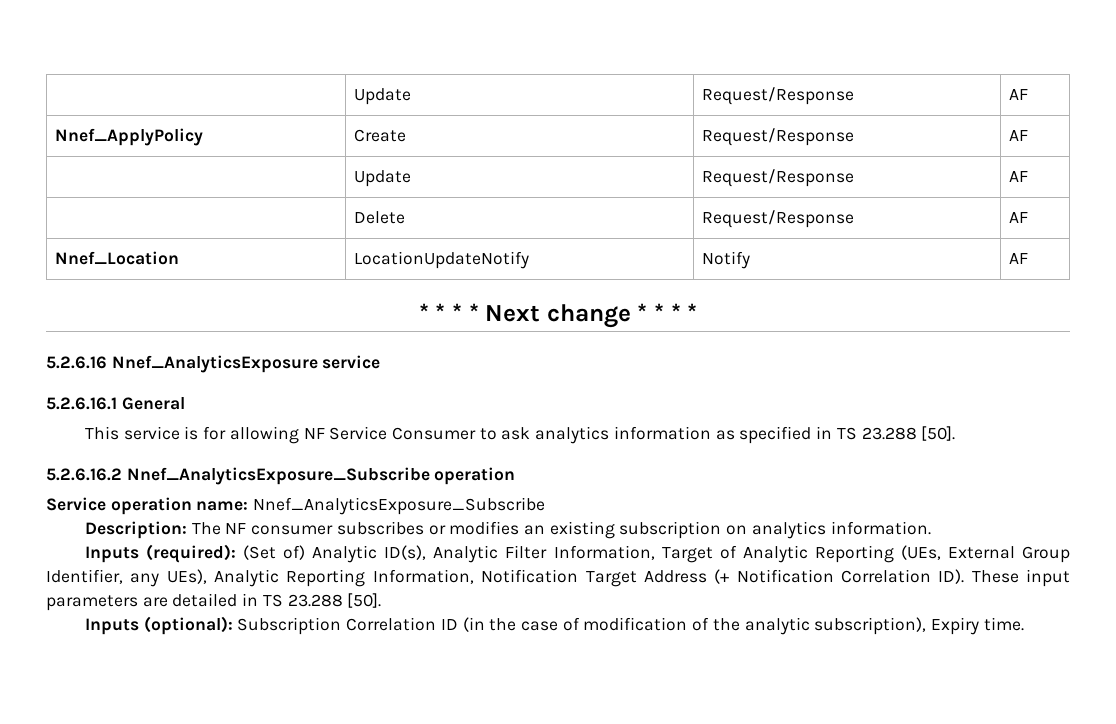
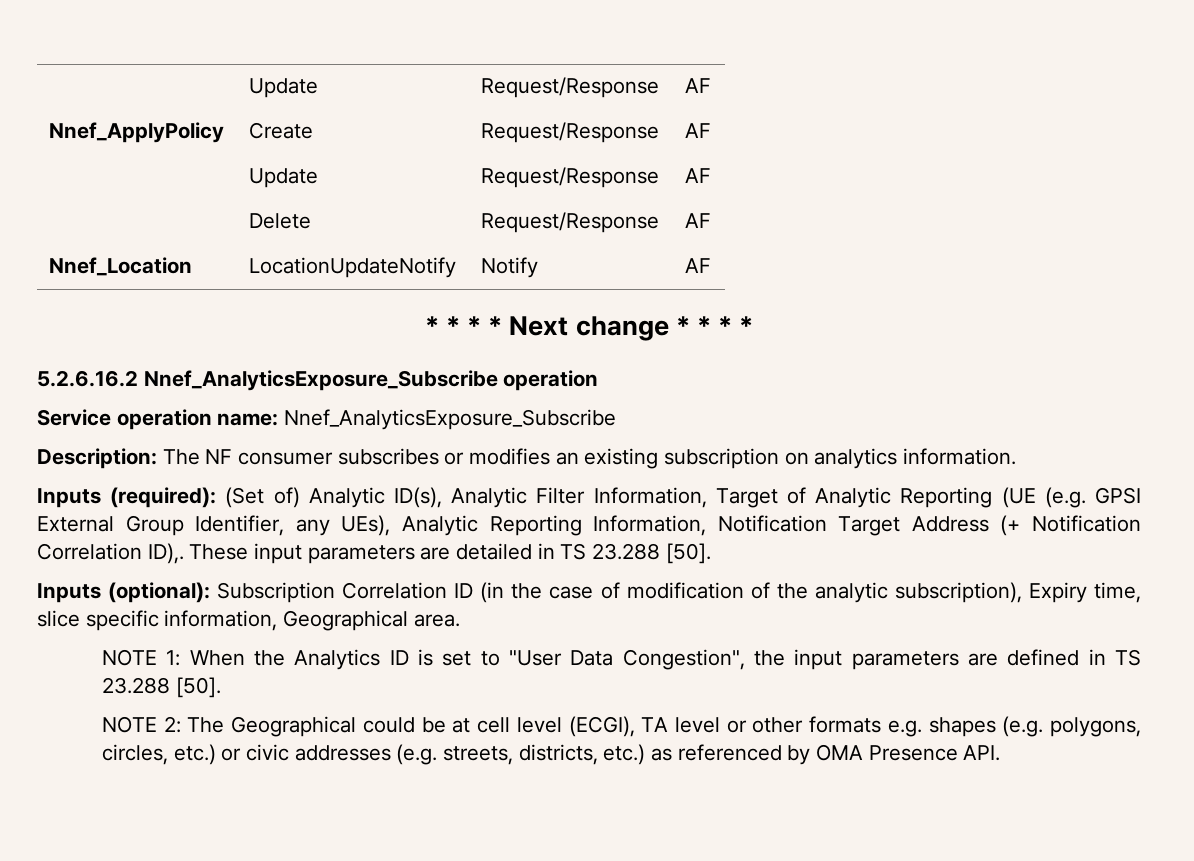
[46,355,381,373] [46,397,185,410] [84,426,956,444] // 5.2.6.16 Nnef_AnalyticsExposure service // 5.2.6.16.1 General // This service is for allowing NF Service Consumer to ask analytics information as specified in TS 23.288 [50]. -> (754, 325) none
[900,545,941,560] (UEs, -> [1001,487,1142,508] (UE (e.g. GPSI
[938,569,965,584] ID). -> [147,543,184,564] ID),.
[983,617,1024,631] time. -> [1094,582,1142,603] [37,610,460,631] [102,649,1141,670] [102,677,221,698] [102,716,1142,737] [102,744,1001,765] time, slice specific information, Geographical area. // NOTE 1: When the Analytics ID is set to "User Data Congestion", the input parameters are defined in TS 23.288 [50]. // NOTE 2: The Geographical could be at cell level (ECGI), TA level or other formats e.g. shapes (e.g. polygons, circles, etc.) or civic addresses (e.g. streets, districts, etc.) as referenced by OMA Presence API.

